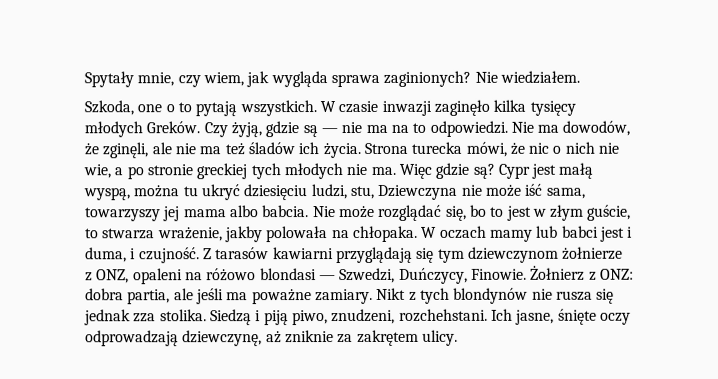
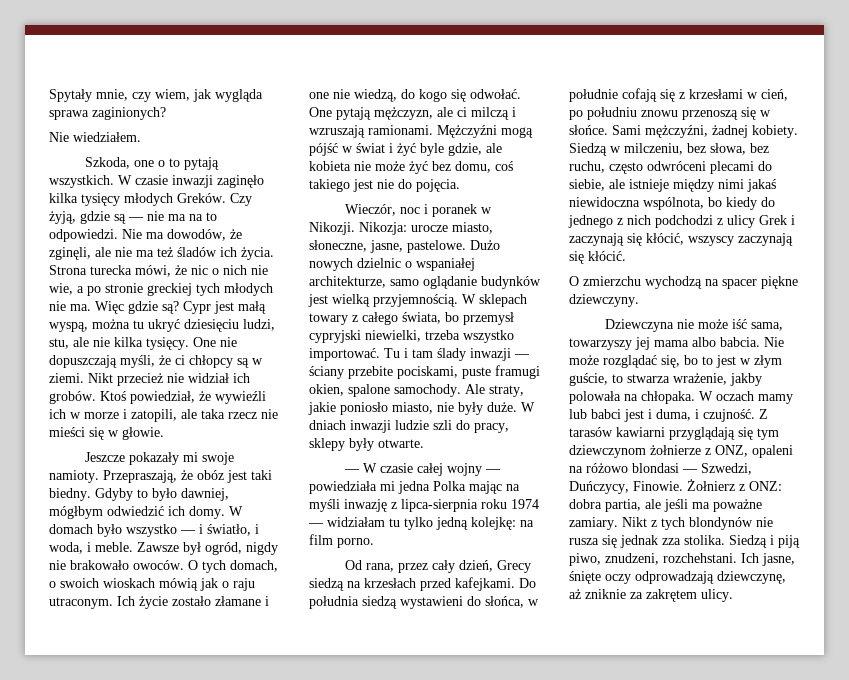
(472, 78) none -> (166, 113) //
(375, 192) none -> [73,337,237,350] [49,355,263,368] [49,373,250,386] [49,391,266,404] [49,409,278,422] [49,427,164,440] [85,452,235,465] [49,470,272,483] [49,488,229,501] [49,506,243,519] [49,524,259,537] [49,542,278,555] [49,560,278,573] [49,578,255,591] [49,596,269,609] [309,89,521,102] [309,107,516,120] [309,125,533,138] [309,143,502,156] [309,161,513,174] [309,179,460,192] [345,204,493,217] [309,222,493,235] [309,240,500,253] [309,258,475,271] [309,276,541,289] [308,294,527,307] [309,312,514,325] [309,330,514,343] [309,348,530,361] [309,365,540,379] [309,384,524,397] [308,402,535,415] [309,420,509,433] [309,438,424,451] [344,463,502,476] [309,481,520,494] [309,499,539,512] [308,517,534,530] [309,534,374,548] [345,560,532,573] [309,577,536,591] [309,596,539,609] [569,88,788,102] [569,107,771,120] [569,125,798,138] [569,143,769,156] [569,161,772,174] [569,179,776,192] [569,197,775,210] [568,215,795,228] [569,233,793,246] [569,251,626,264] [569,276,798,289] [569,294,639,307] ale nie kilka tysięcy. One nie dopuszczają myśli, że ci chłopcy są w ziemi. Nikt przecież nie widział ich grobów. Ktoś powiedział, że wywieźli ich w morze i zatopili, ale taka rzecz nie mieści się w głowie. // Jeszcze pokazały mi swoje namioty. Przepraszają, że obóz jest taki biedny. Gdyby to było dawniej, mógłbym odwiedzić ich domy. W domach było wszystko — i światło, i woda, i meble. Zawsze był ogród, nigdy nie brakowało owoców. O tych domach, o swoich wioskach mówią jak o raju utraconym. Ich życie zostało złamane i one nie wiedzą, do kogo się odwołać. One pytają mężczyzn, ale ci milczą i wzruszają ramionami. Mężczyźni mogą pójść w świat i żyć byle gdzie, ale kobieta nie może żyć bez domu, coś takiego jest nie do pojęcia. // Wieczór, noc i poranek w Nikozji. Nikozja: urocze miasto, słoneczne, jasne, pastelowe. Dużo nowych dzielnic o wspaniałej architekturze, samo oglądanie budynków jest wielką przyjemnością. W sklepach towary z całego świata, bo przemysł cypryjski niewielki, trzeba wszystko importować. Tu i tam ślady inwazji — ściany przebite pociskami, puste framugi okien, spalone samochody. Ale straty, jakie poniosło miasto, nie były duże. W dniach inwazji ludzie szli do pracy, sklepy były otwarte. // — W czasie całej wojny — powiedziała mi jedna Polka mając na myśli inwazję z lipca-sierpnia roku 1974 — widziałam tu tylko jedną kolejkę: na film porno. // Od rana, przez cały dzień, Grecy siedzą na krzesłach przed kafejkami. Do południa siedzą wystawieni do słońca, w południe cofają się z krzesłami w cień, po południu znowu przenoszą się w słońce. Sami mężczyźni, żadnej kobiety. Siedzą w milczeniu, bez słowa, bez ruchu, często odwróceni plecami do siebie, ale istnieje między nimi jakaś niewidoczna wspólnota, bo kiedy do jednego z nich podchodzi z ulicy Grek i zaczynają się kłócić, wszyscy zaczynają się kłócić. // O zmierzchu wychodzą na spacer piękne dziewczyny. //

